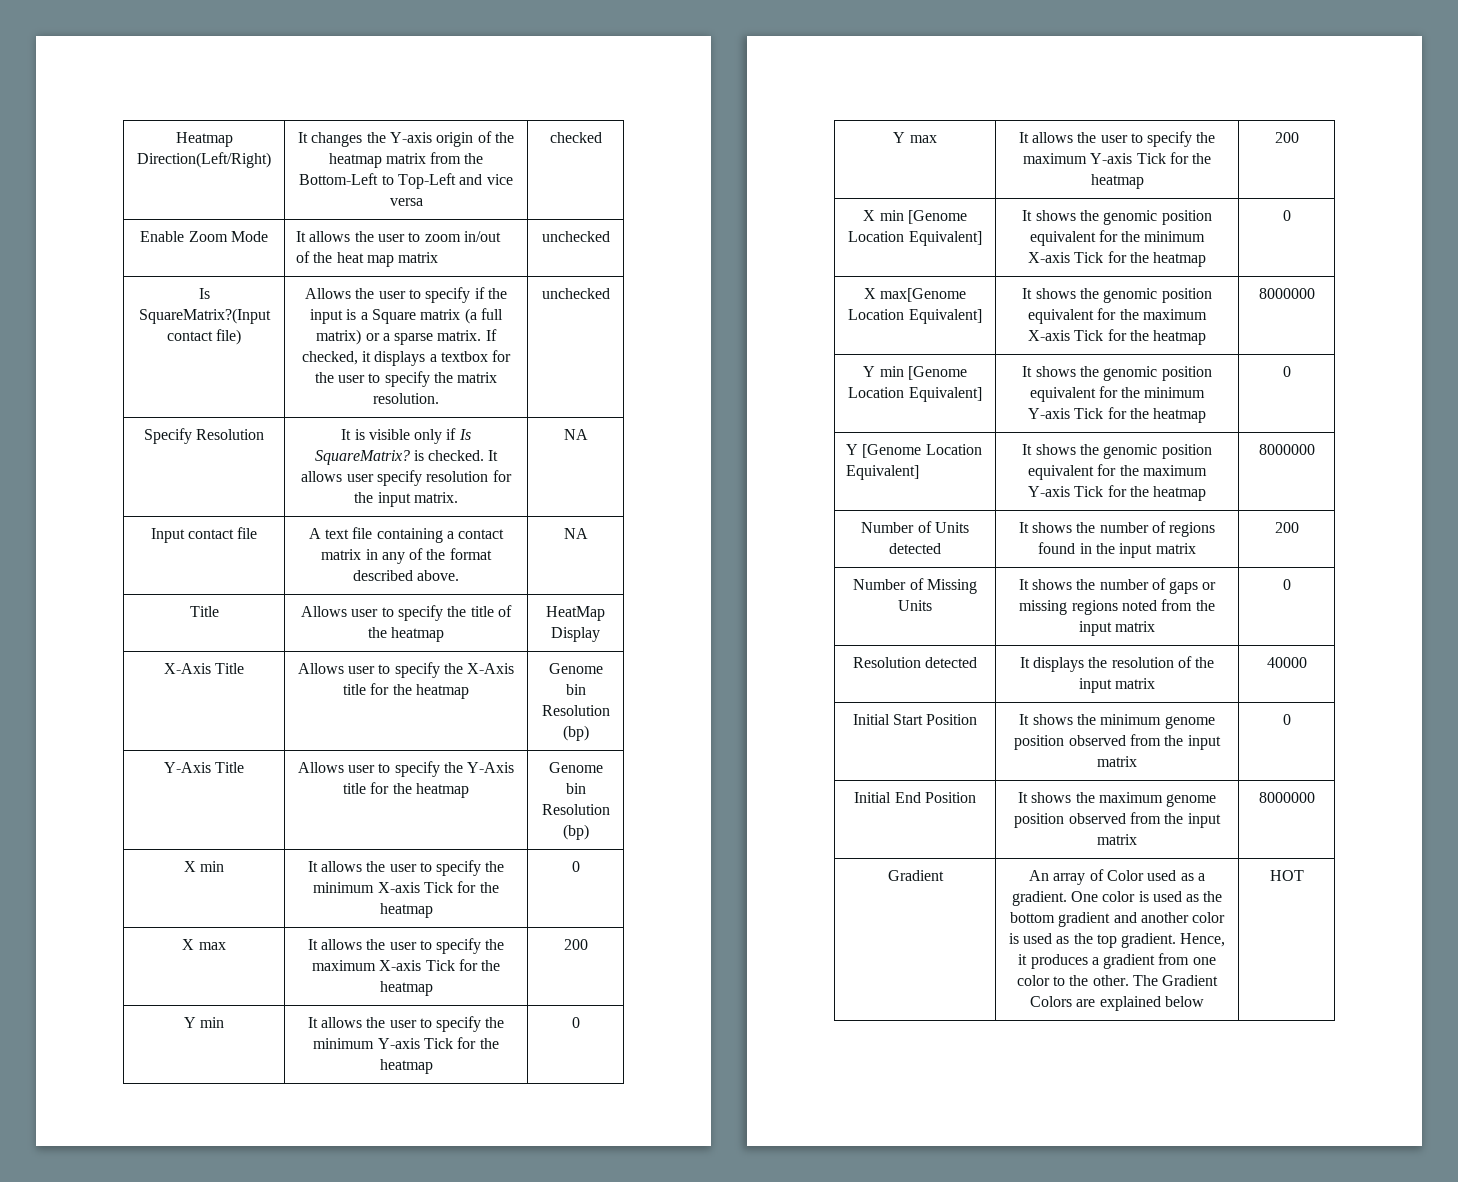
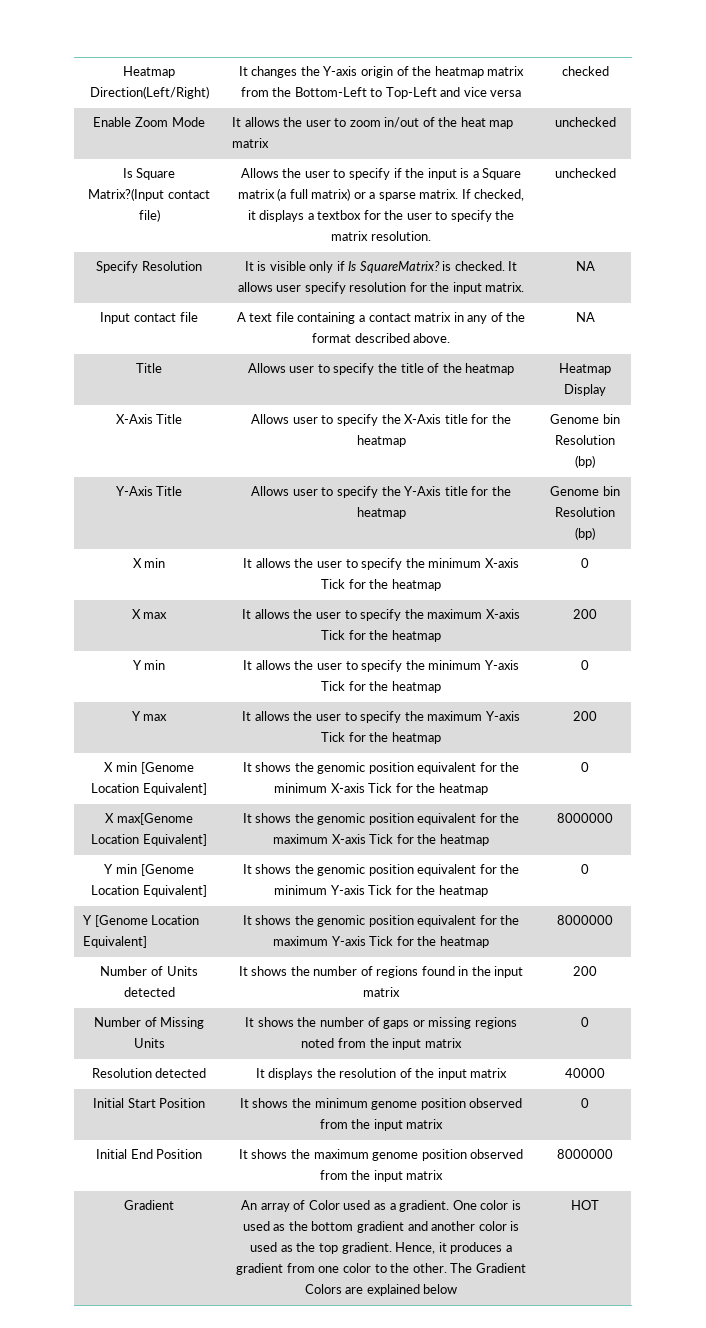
[138,308,271,324] SquareMatrix?(Input -> [136,168,176,180] [88,188,165,201] Square Matrix?(Input
[546,606,605,621] HeatMap -> [559,363,611,375] Heatmap

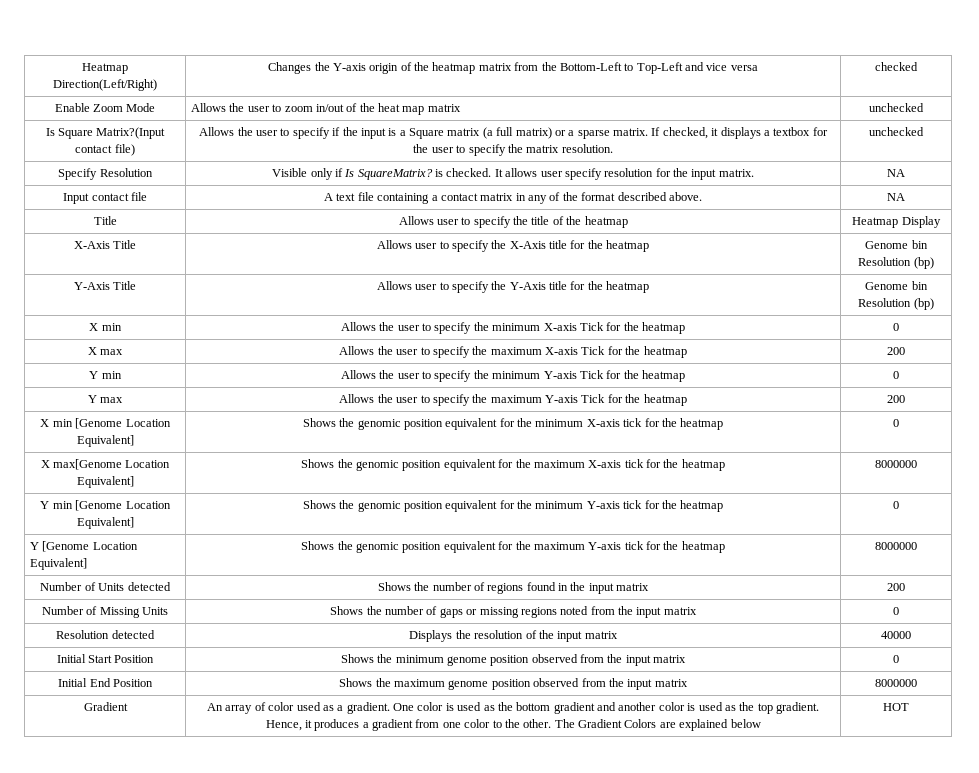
[238,66,298,78] It changes -> [268,62,312,74] Changes
[232,117,280,127] It allows -> [191,103,227,112] Allows
[244,261,306,271] It is visible -> [272,168,308,177] Visible
[243,558,291,568] It allows -> [340,322,376,331] Allows
[242,609,290,619] It allows -> [339,346,375,355] Allows
[243,660,291,670] It allows -> [340,370,376,379] Allows
[242,711,290,721] It allows -> [339,394,375,403] Allows
[242,762,292,772] It shows -> [302,418,336,427] Shows
[368,783,393,793] Tick -> [623,418,643,427] tick
[242,813,292,823] It shows -> [301,459,335,468] Shows
[369,834,394,844] Tick -> [624,459,644,468] tick
[242,864,292,874] It shows -> [302,500,336,509] Shows
[368,885,393,895] Tick -> [623,500,643,509] tick
[242,915,292,925] It shows -> [301,541,335,550] Shows
[369,936,394,946] Tick -> [624,541,644,550] tick
[238,966,288,976] It shows -> [377,582,411,591] Shows
[245,1017,294,1027] It shows -> [330,606,364,615] Shows
[255,1068,314,1080] It displays -> [409,630,453,642] Displays
[239,1098,289,1108] It shows -> [340,654,374,663] Shows
[238,1149,288,1159] It shows -> [339,678,373,687] Shows
[308,1200,340,1210] Color -> [268,702,295,711] color

